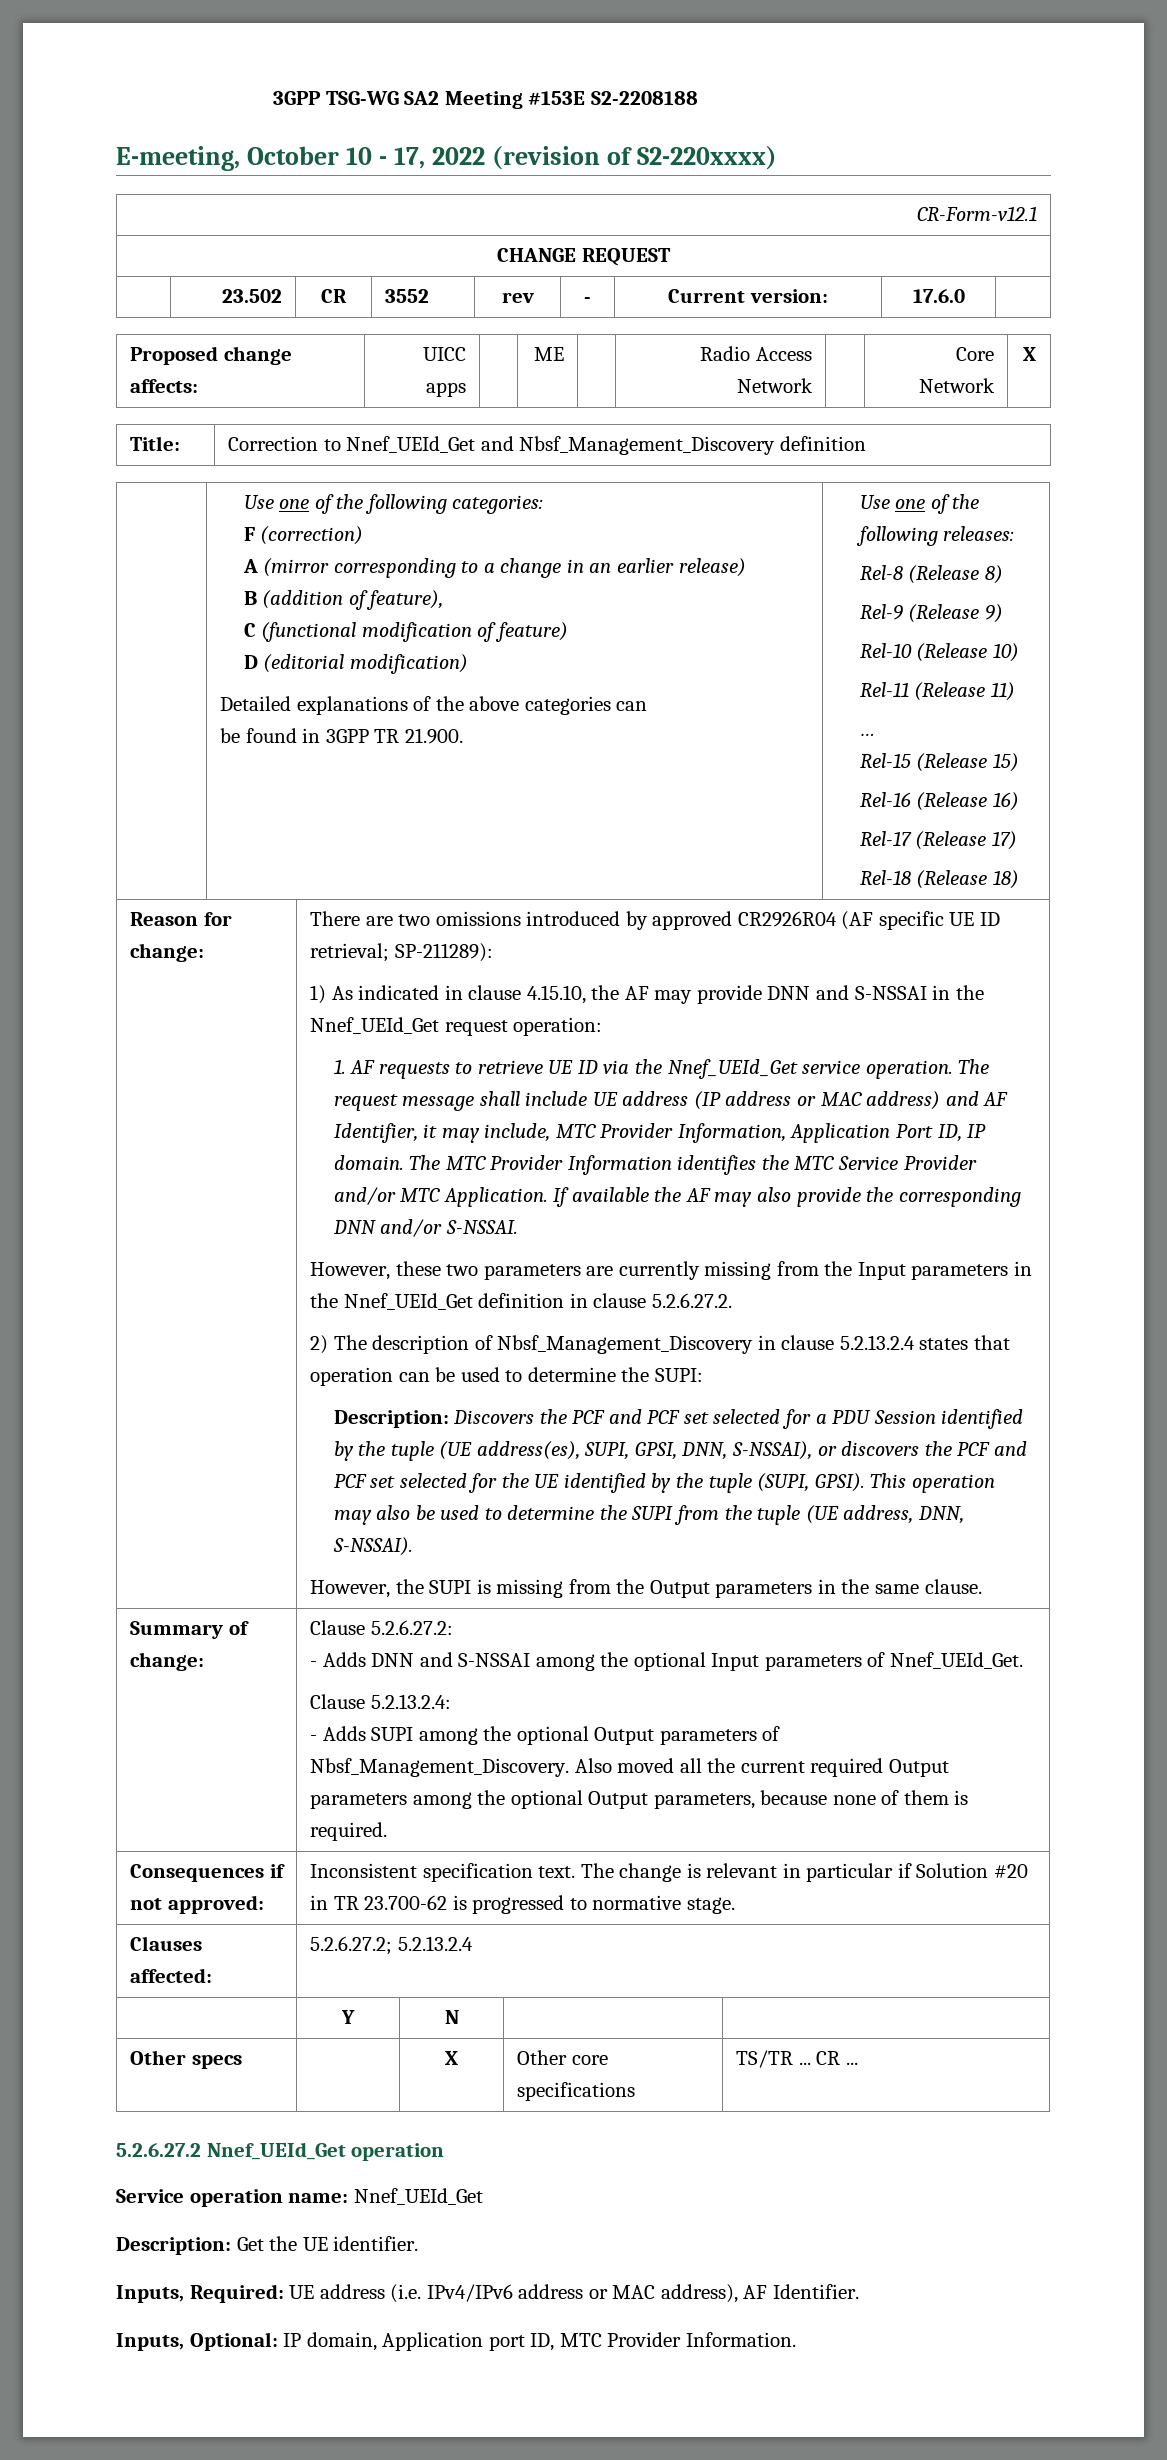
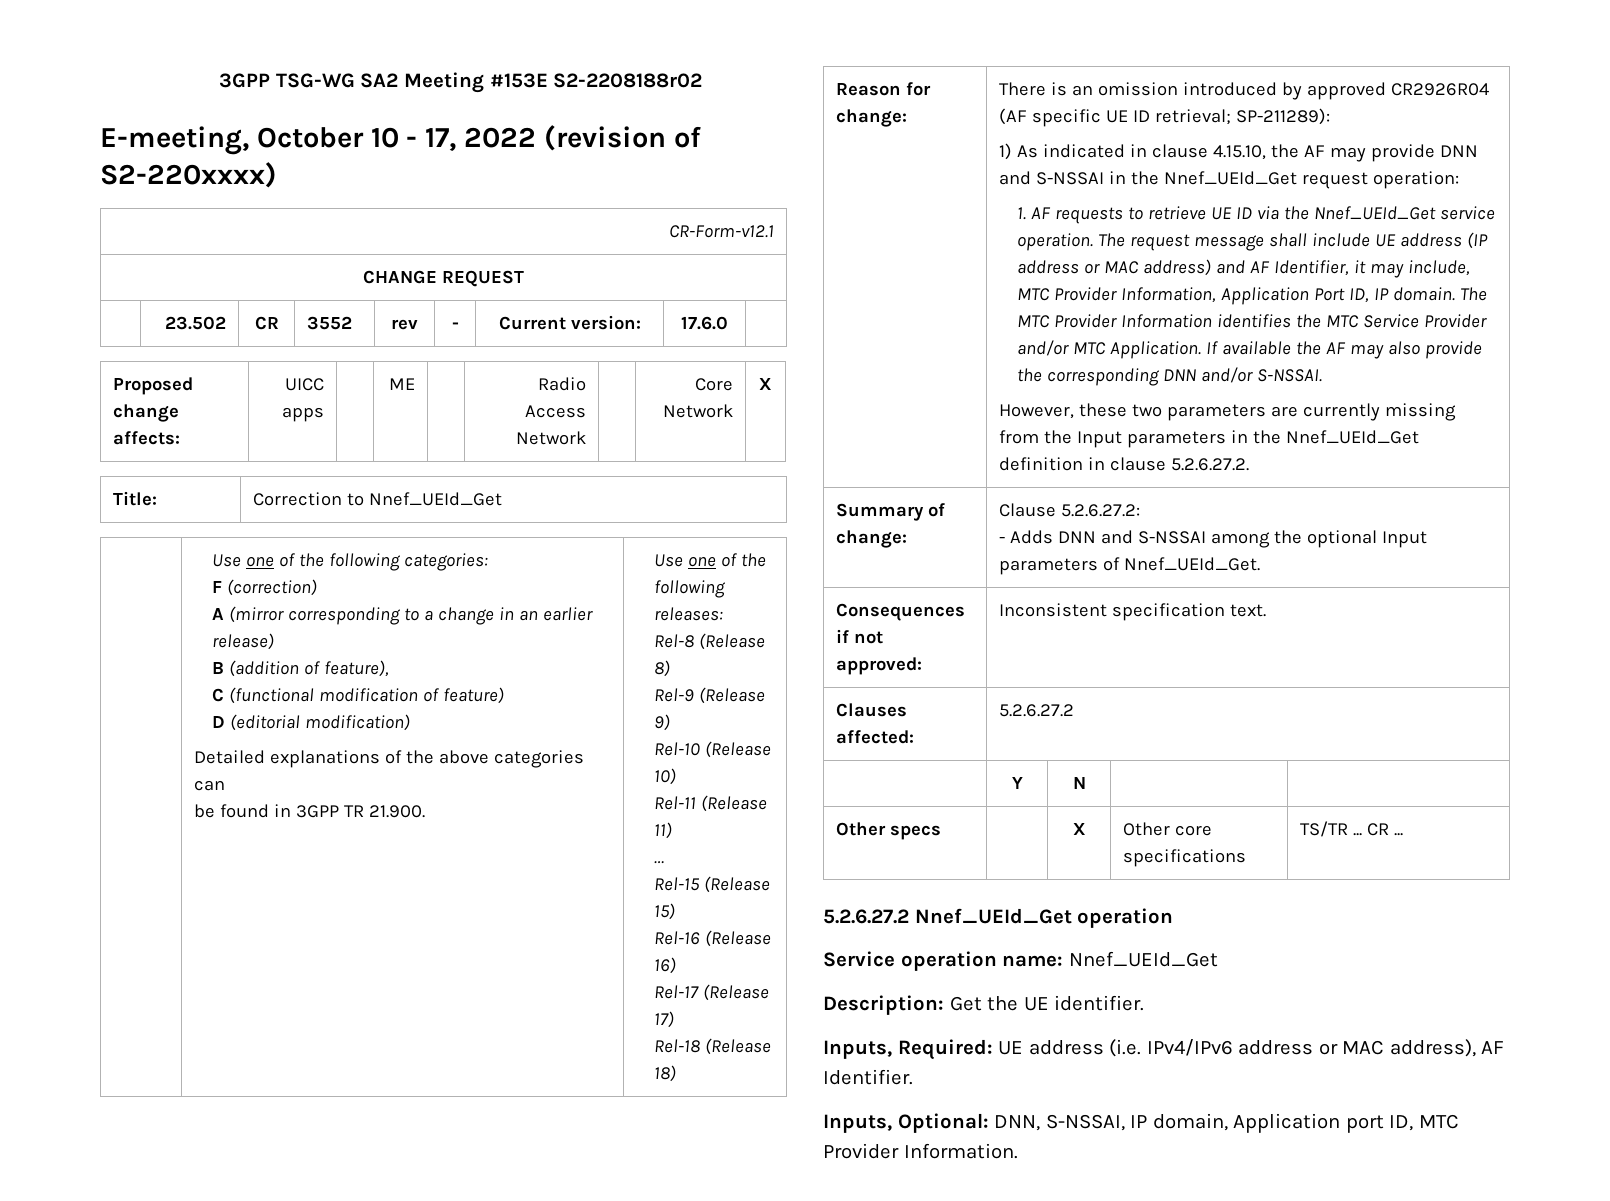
[590,91,698,105] S2-2208188 -> [553,73,703,88] S2-2208188r02
[480,436,866,455] and Nbsf_Management_Discovery definition -> (503, 499) none
[365,911,521,926] are two omissions -> [1051,82,1179,96] is an omission
[310,1335,1010,1354] [310,1367,703,1386] [333,1409,1024,1429] [333,1441,1027,1461] [333,1473,995,1493] [333,1505,964,1525] [332,1537,413,1556] [310,1579,982,1598] // 2) The description of Nbsf_Management_Discovery in clause 5.2.13.2.4 states that operation can be used to determine the SUPI: // Description: Discovers the PCF and PCF set selected for a PDU Session identified by the tuple (UE address(es), SUPI, GPSI, DNN, S-NSSAI), or discovers the PCF and PCF set selected for the UE identified by the tuple (SUPI, GPSI). This operation may also be used to determine the SUPI from the tuple (UE address, DNN, S-NSSAI). // However, the SUPI is missing from the Output parameters in the same clause. -> (1250, 464) none
[310,1694,451,1709] [310,1726,781,1745] [310,1758,949,1777] [310,1790,969,1809] [310,1822,388,1841] // Clause 5.2.13.2.4: // - Adds SUPI among the optional Output parameters of Nbsf_Management_Discovery. Also moved all the current required Output parameters among the optional Output parameters, because none of them is required. -> (1261, 564) none
[580,1863,1029,1882] [310,1895,735,1914] The change is relevant in particular if Solution #20 in TR 23.700-62 is progressed to normative stage. -> (1267, 610) none
[310,1936,473,1955] 5.2.6.27.2; 5.2.13.2.4 -> [999,704,1075,717] 5.2.6.27.2
(278, 2341) none -> [994,1114,1125,1131] DNN, S-NSSAI,

